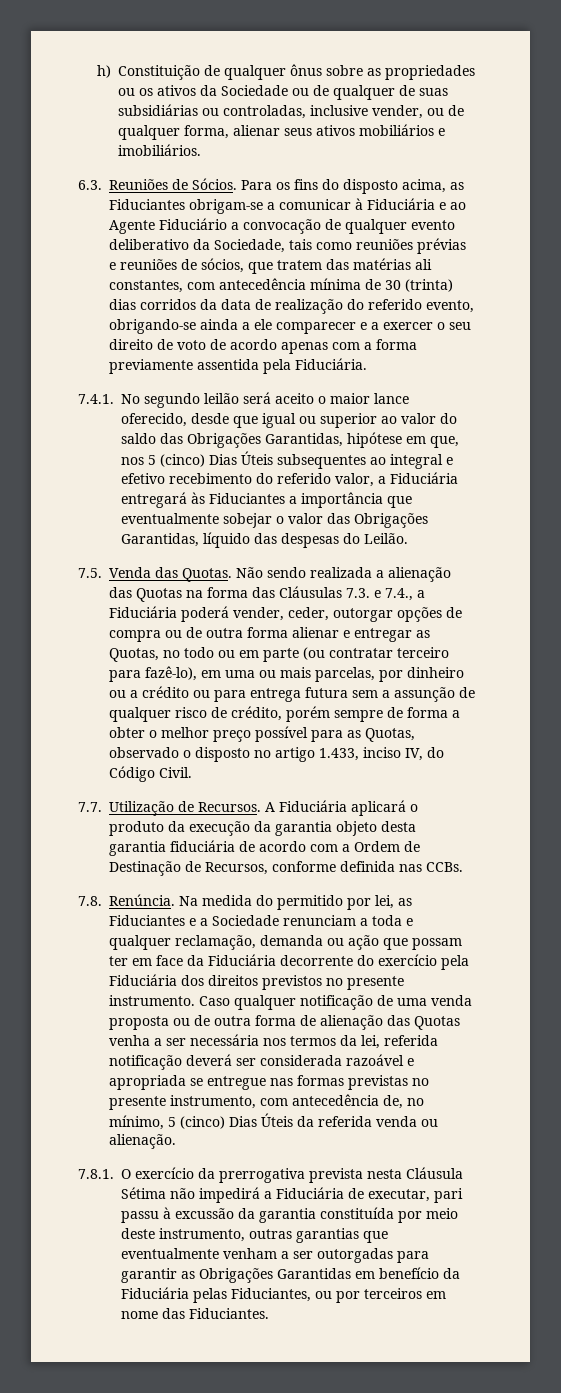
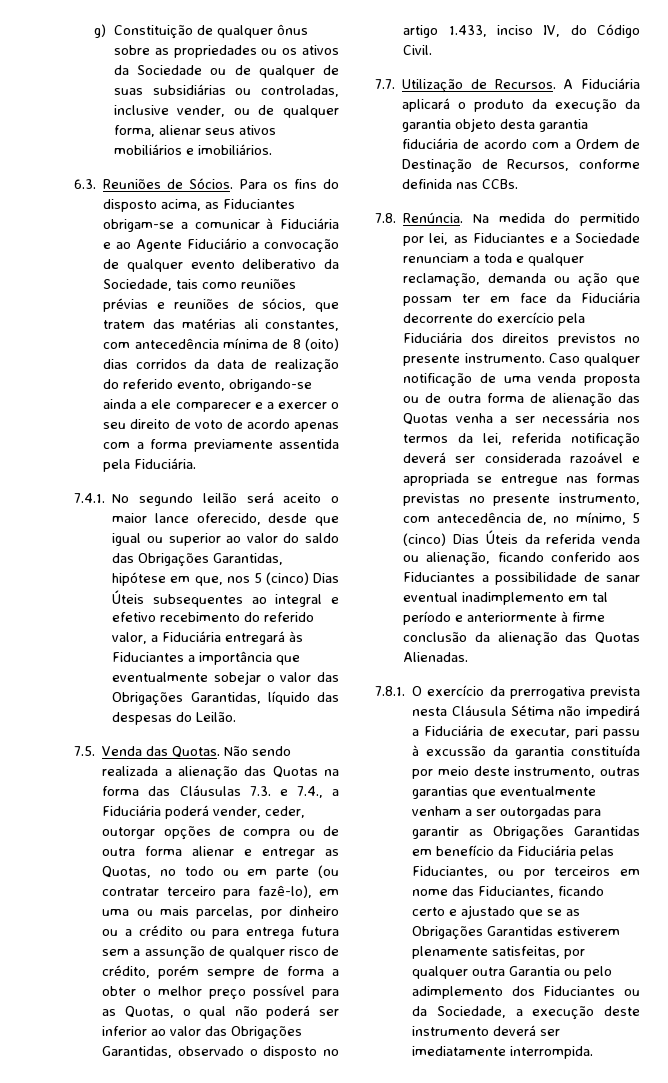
[97,65,112,78] h) -> [93,24,106,38] g)
[385,279,453,292] 30 (trinta) -> [292,338,339,351] 8 (oito)
(415, 735) none -> [182,1005,339,1019] [102,1026,303,1040] [102,1046,173,1058] o qual não poderá ser inferior ao valor das Obrigações Garantidas,
[109,1134,176,1149] alienação. -> [426,552,640,566] [403,572,640,585] [403,592,609,605] [403,611,606,625] [403,632,640,646] [403,652,469,662] alienação, ficando conferido aos Fiduciantes a possibilidade de sanar eventual inadimplemento em tal período e anteriormente à firme conclusão da alienação das Quotas Alienadas.
[189,1308,269,1319] Fiduciantes. -> [478,886,605,898] [412,905,581,919] [412,926,621,940] [412,946,586,959] [412,966,613,979] [412,986,640,999] [412,1006,640,1020] [412,1025,561,1036] [412,1046,594,1059] Fiduciantes, ficando certo e ajustado que se as Obrigações Garantidas estiverem plenamente satisfeitas, por qualquer outra Garantia ou pelo adimplemento dos Fiduciantes ou da Sociedade, a execução deste instrumento deverá ser imediatamente interrompida.

